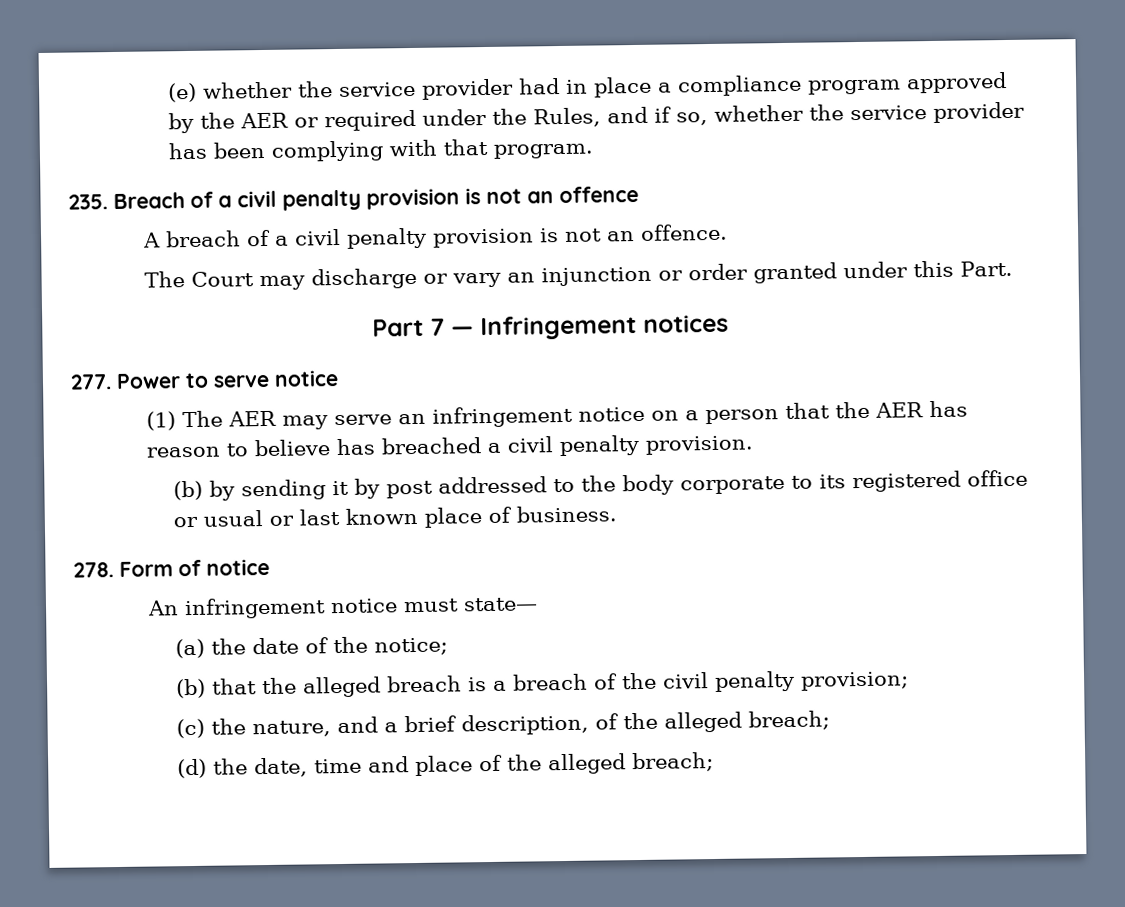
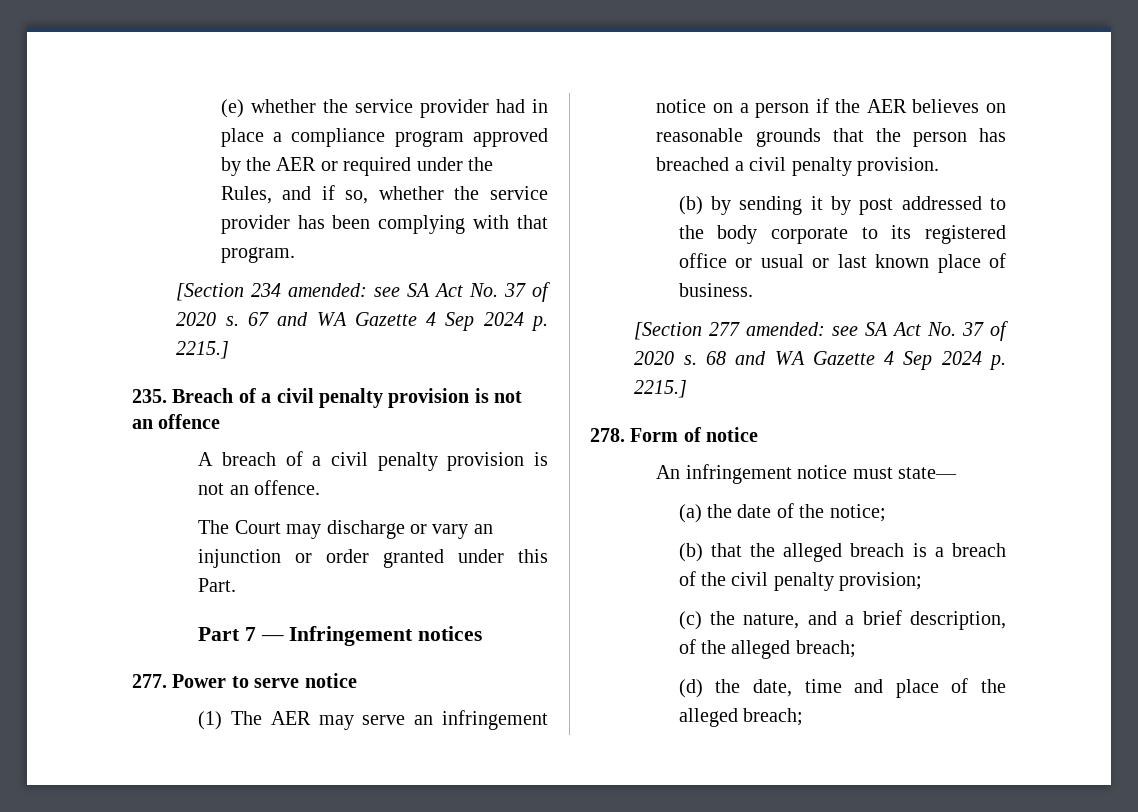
(594, 151) none -> [176,282,550,302] [176,312,548,331] [176,341,230,359] // [Section 234 amended: see SA Act No. 37 of 2020 s. 67 and WA Gazette 4 Sep 2024 p. 2215.]
[785,400,969,419] [146,439,332,458] that the AER has reason to believe -> [815,98,1007,113] [656,128,967,147] if the AER believes on reasonable grounds that the person
(617, 514) none -> [634,321,1008,341] [634,351,1006,370] [634,380,688,398] // [Section 277 amended: see SA Act No. 37 of 2020 s. 68 and WA Gazette 4 Sep 2024 p. 2215.]

